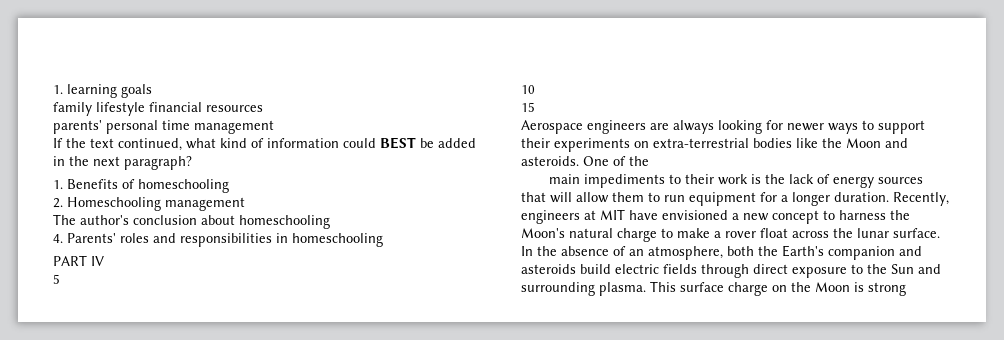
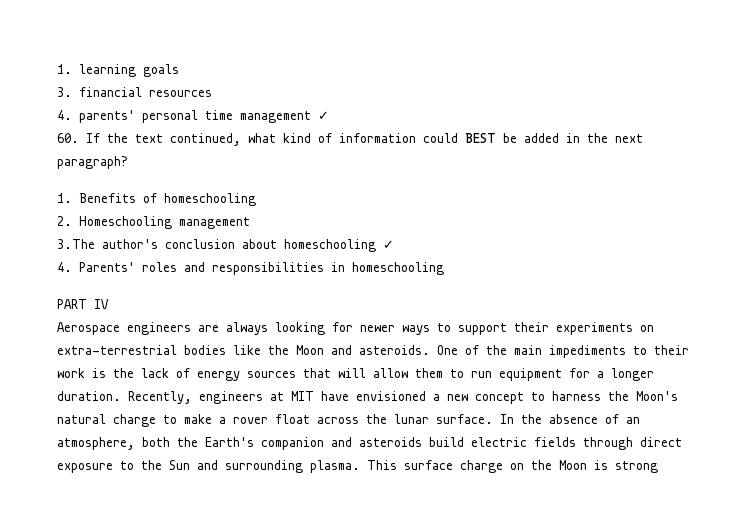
[53,102,145,116] family lifestyle -> [57,87,72,97] 3.
(263, 108) none -> [57,110,72,120] 4.
(274, 127) // -> [318,111,329,120] [57,133,79,143] ✓ // 60.
[53,214,76,225] The -> [57,239,95,249] 3.The
(330, 222) none -> [383,240,394,249] ✓
[53,274,60,284] [521,85,535,94] [521,102,535,112] // 5 // 10 // 15 -> (109, 304) none
(649, 161) // -> (507, 350) none

